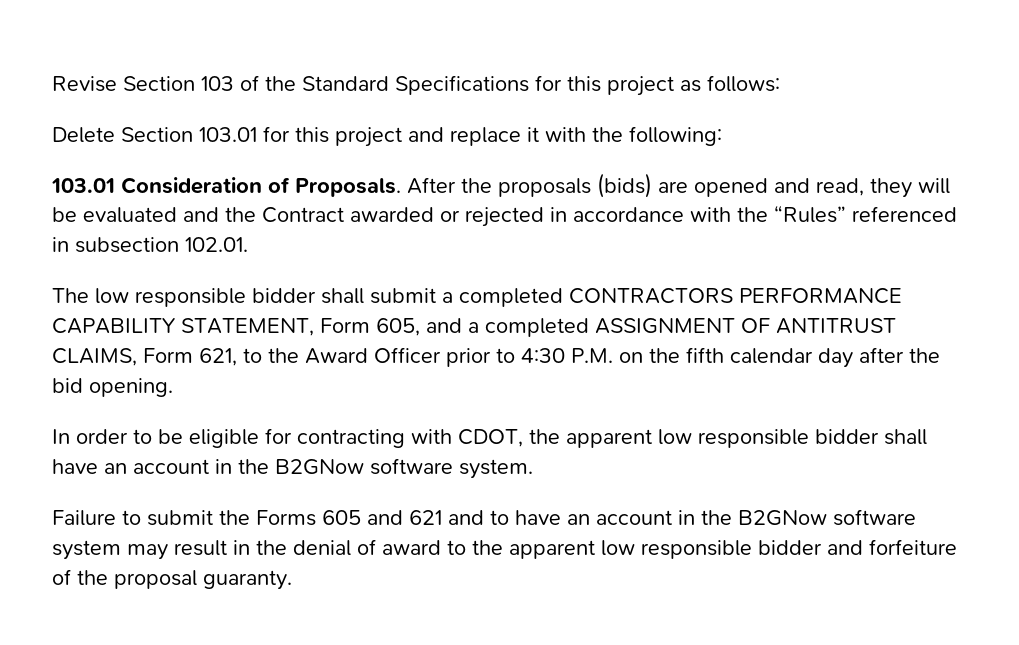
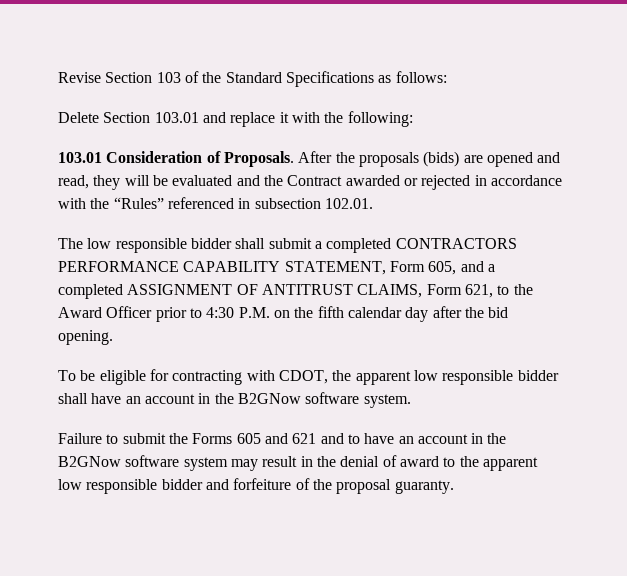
[535,75,674,96] for this project -> (374, 79) none
[263,126,402,147] for this project -> (199, 117) none
[52,429,152,444] In order to -> [58,370,76,381] To

